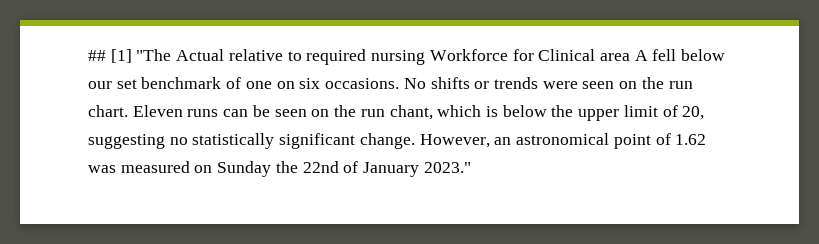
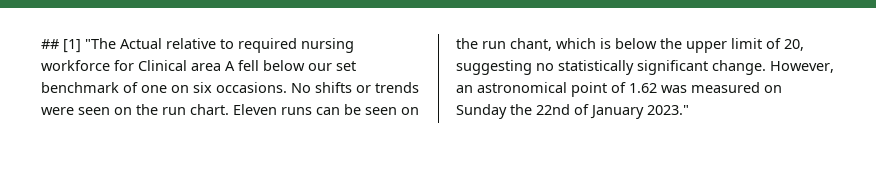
[429,49,508,61] Workforce -> [41,60,110,71] workforce

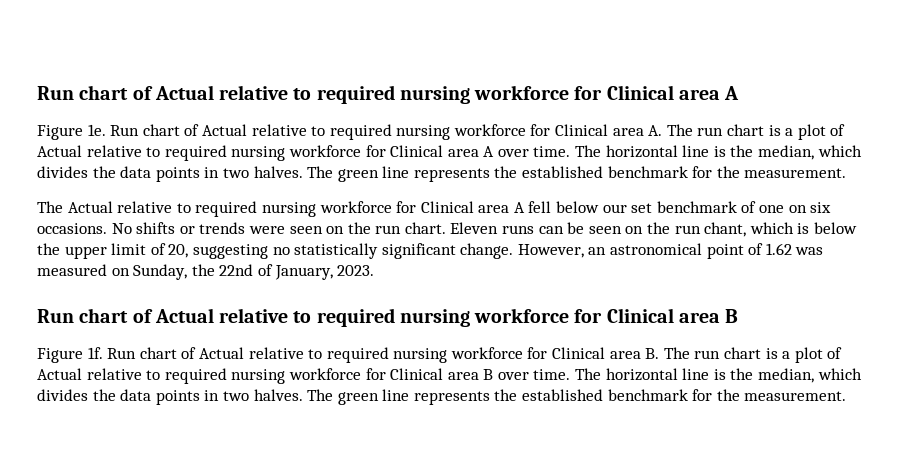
[41,38,116,53] ## [1] "The -> [37,85,740,104] [37,124,846,140] [37,145,862,161] [37,166,847,182] [37,201,63,213] Run chart of Actual relative to required nursing workforce for Clinical area A // Figure 1e. Run chart of Actual relative to required nursing workforce for Clinical area A. The run chart is a plot of Actual relative to required nursing workforce for Clinical area A over time. The horizontal line is the median, which divides the data points in two halves. The green line represents the established benchmark for the measurement. // The
[456,104,507,119] Sunday -> [133,264,188,280] Sunday,
[590,105,689,119] January 2023." -> [274,265,375,280] [37,308,739,327] [37,347,843,363] [37,368,862,384] [37,389,847,405] January, 2023. // Run chart of Actual relative to required nursing workforce for Clinical area B // Figure 1f. Run chart of Actual relative to required nursing workforce for Clinical area B. The run chart is a plot of Actual relative to required nursing workforce for Clinical area B over time. The horizontal line is the median, which divides the data points in two halves. The green line represents the established benchmark for the measurement.

